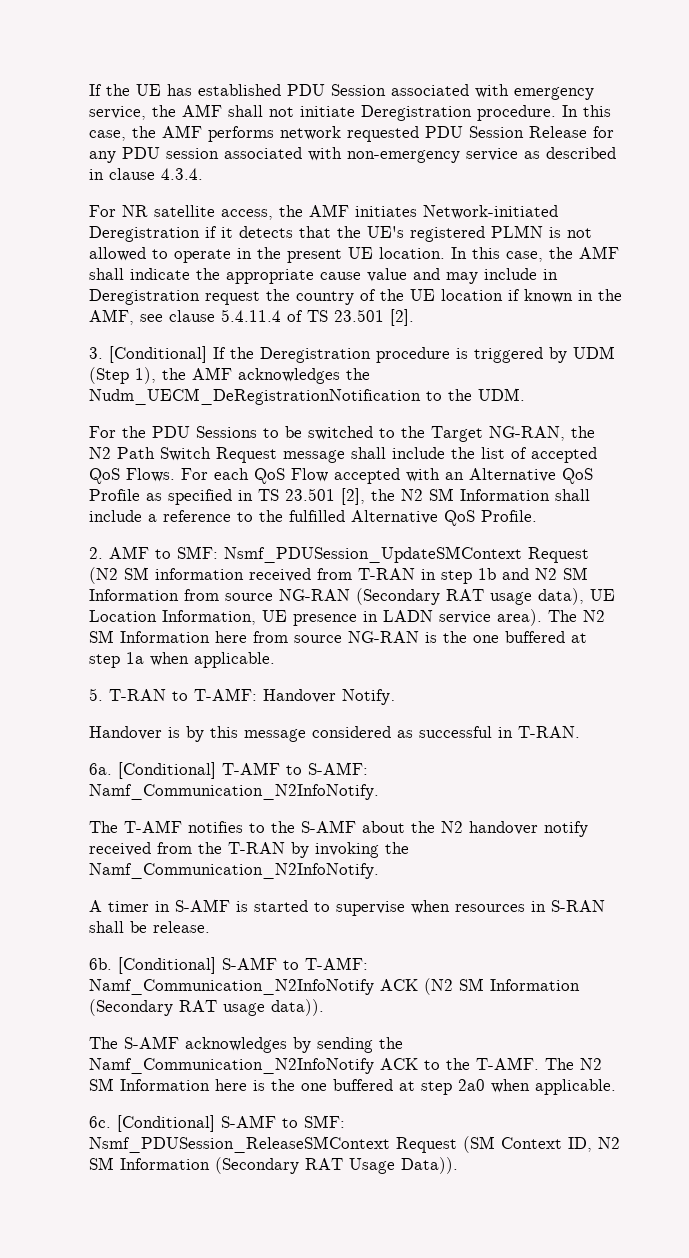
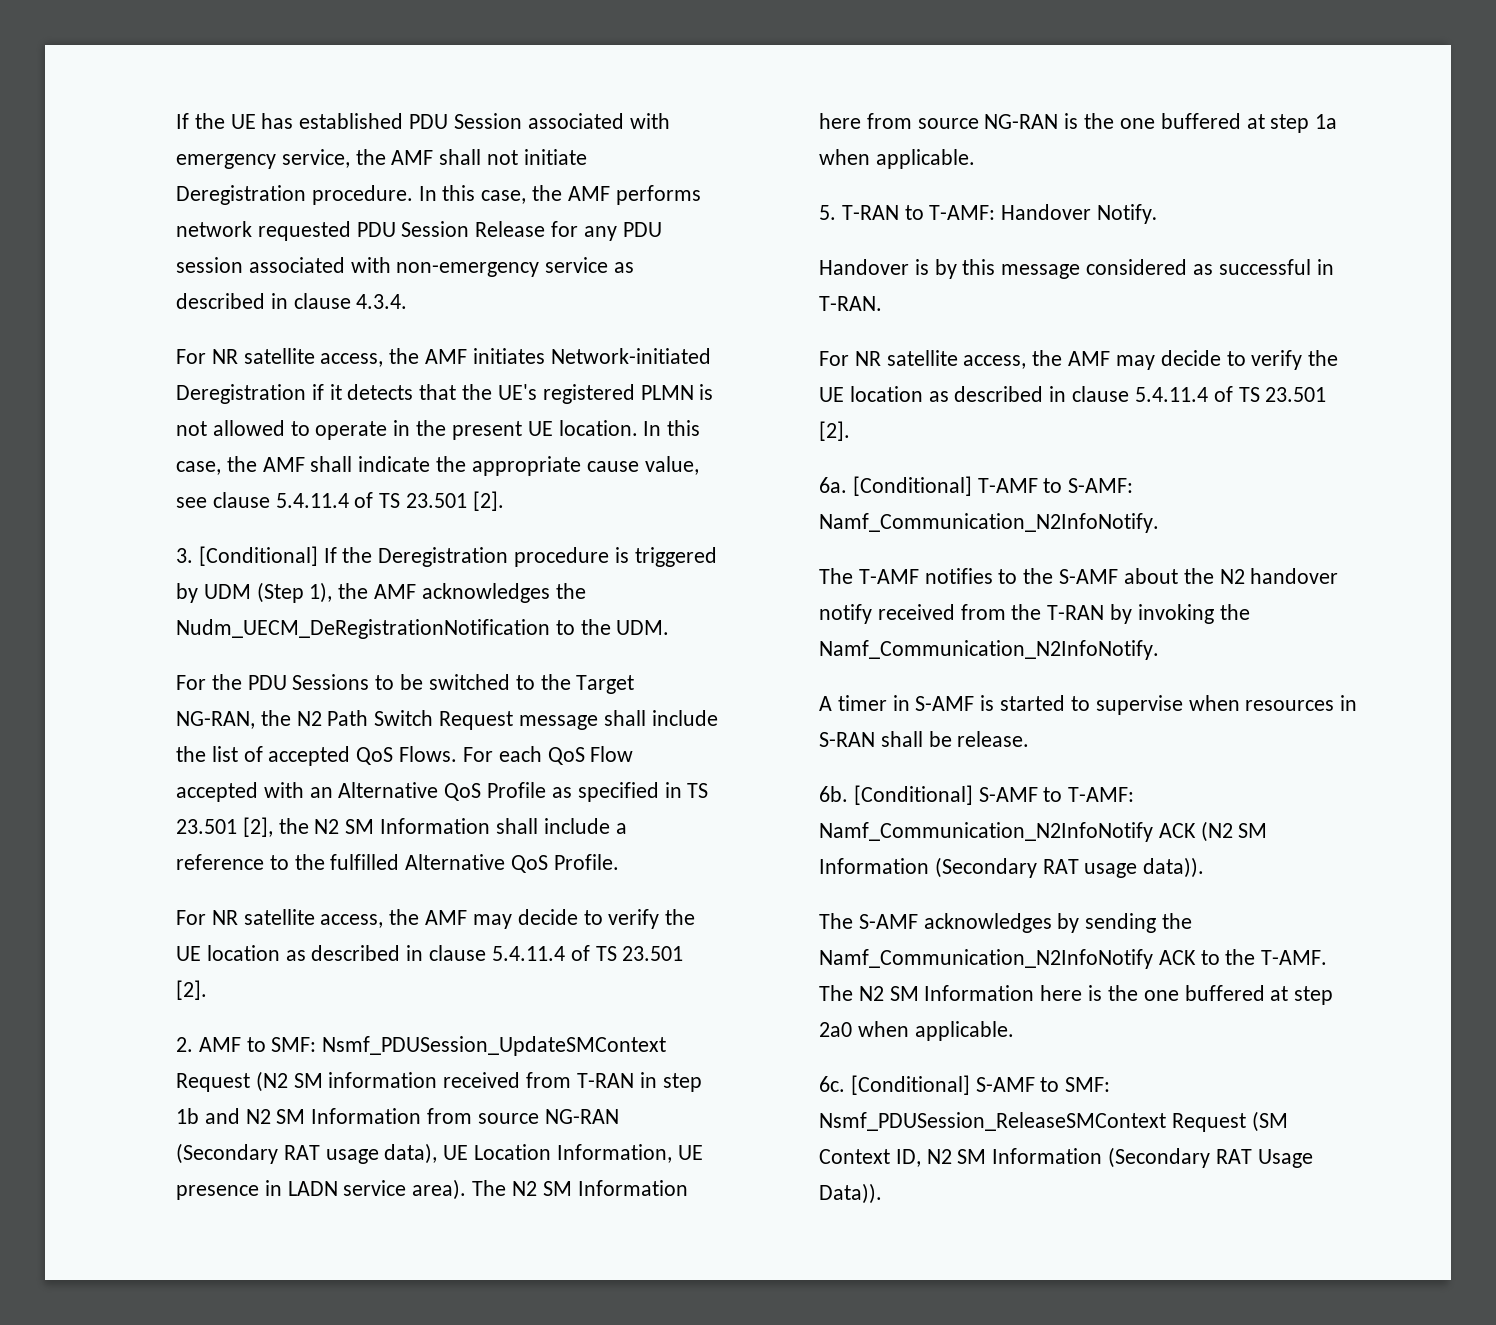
[367,268,559,284] [89,289,623,305] [89,309,135,325] value and may include in Deregistration request the country of the UE location if known in the AMF, -> [644,456,699,475] value,
(538, 516) none -> [176,909,696,929] [176,945,684,961] [176,980,208,1000] // For NR satellite access, the AMF may decide to verify the UE location as described in clause 5.4.11.4 of TS 23.501 [2].
(581, 732) none -> [819,350,1339,370] [819,386,1327,402] [819,421,851,441] // For NR satellite access, the AMF may decide to verify the UE location as described in clause 5.4.11.4 of TS 23.501 [2].

